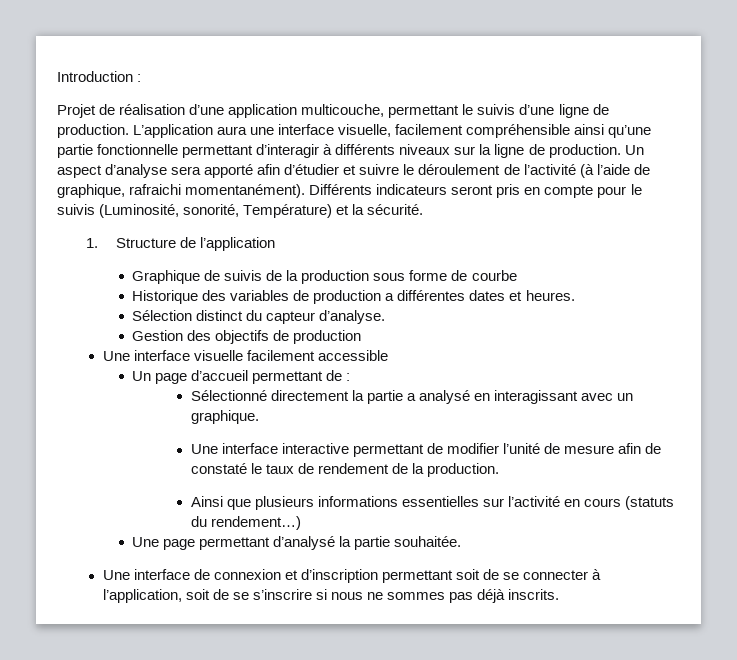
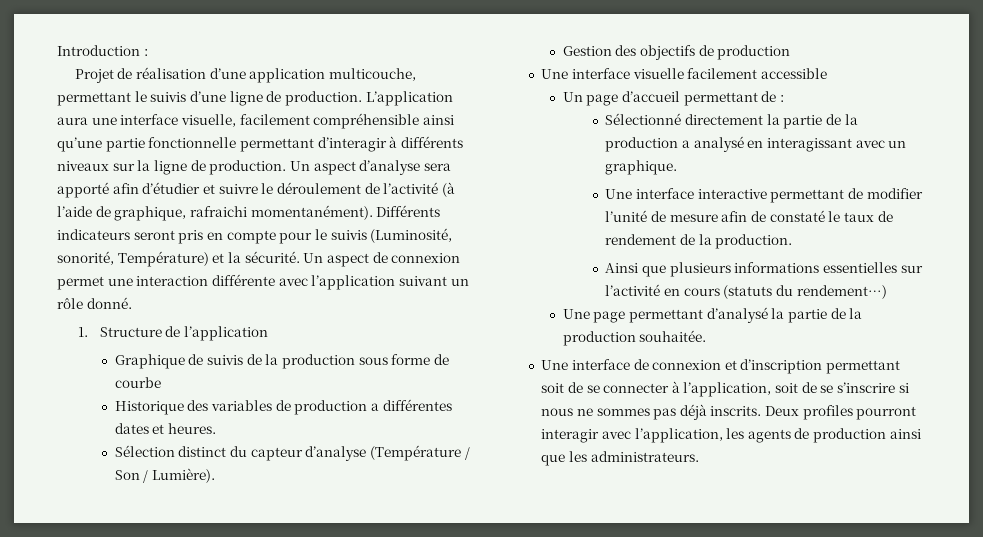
(424, 209) none -> [303,252,461,267] [57,274,469,290] [57,297,132,309] Un aspect de connexion permet une interaction différente avec l’application suivant un rôle donné.
[319,310,386,324] d’analyse. -> [305,445,470,461] [114,468,215,483] d’analyse (Température / Son / Lumière).
(403, 397) none -> [825,114,858,125] [605,137,679,152] de la production
(391, 543) none -> [830,308,863,319] [562,331,636,346] de la production
(560, 594) none -> [765,405,917,420] [541,428,921,443] [541,451,699,466] Deux profiles pourront interagir avec l’application, les agents de production ainsi que les administrateurs.

